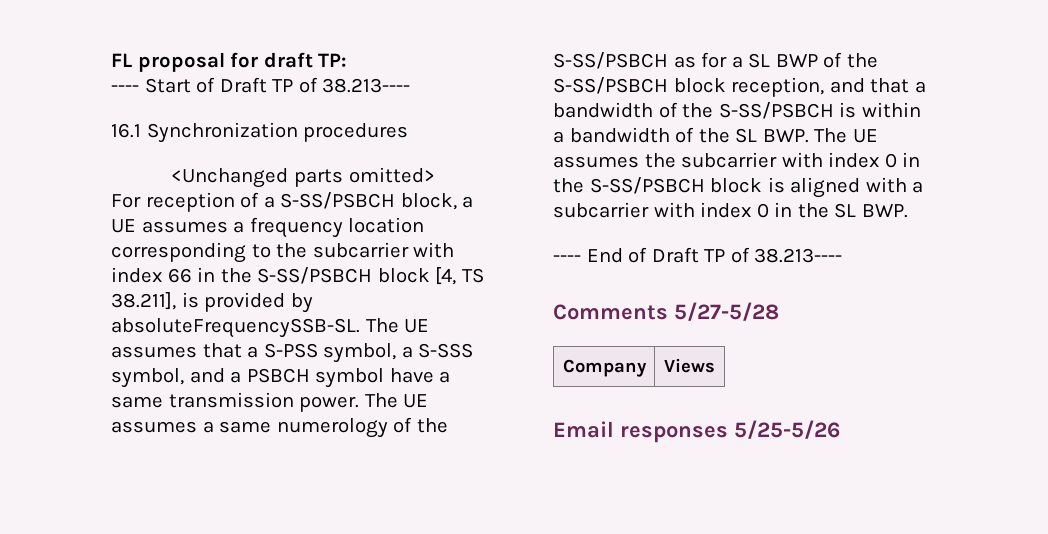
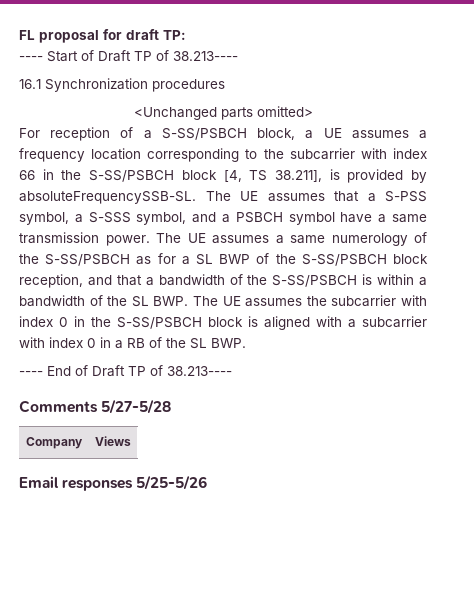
(793, 209) none -> [115,337,162,349] a RB of

